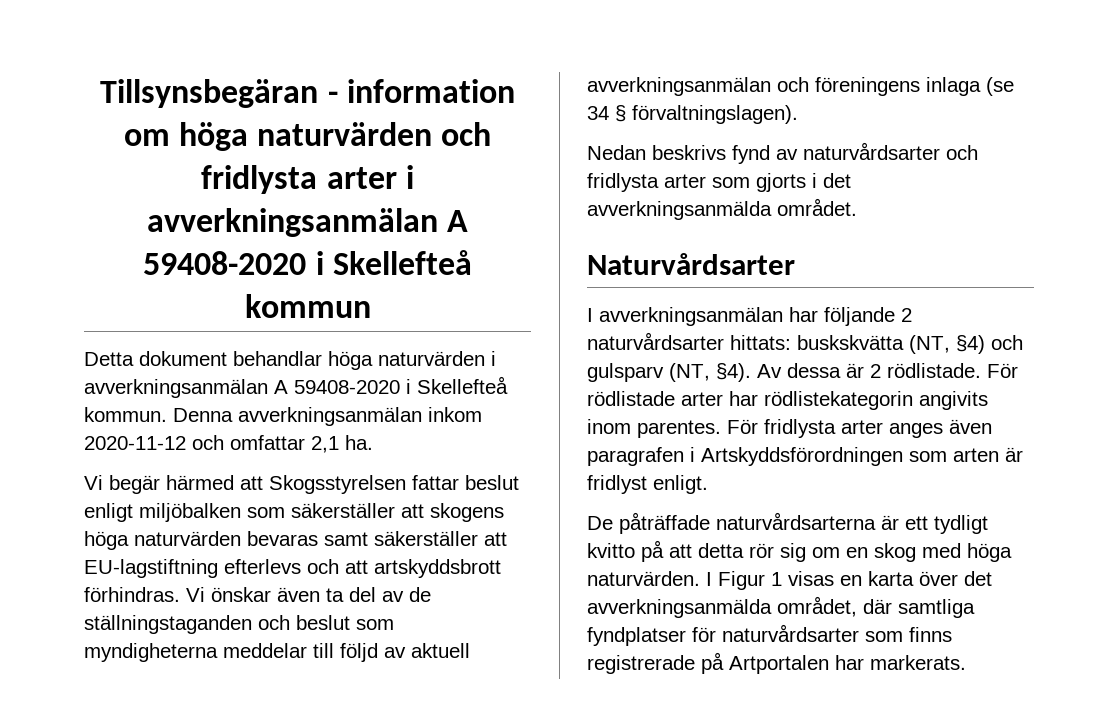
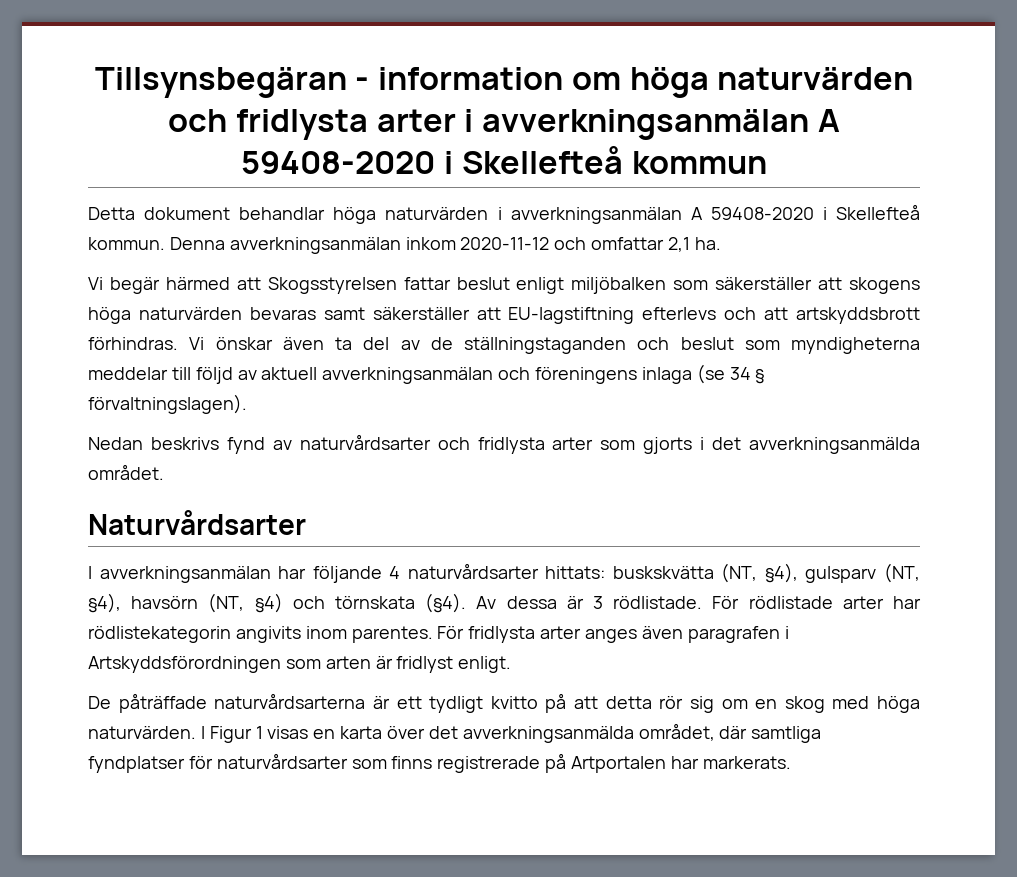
[901,308,912,322] 2 -> [389,566,401,579] 4
[956,335,1023,354] [587,363,751,382] §4) och gulsparv (NT, §4). -> [764,563,920,583] [88,593,467,613] §4), gulsparv (NT, §4), havsörn (NT, §4) och törnskata (§4).
[870,364,881,378] 2 -> [593,596,603,609] 3

